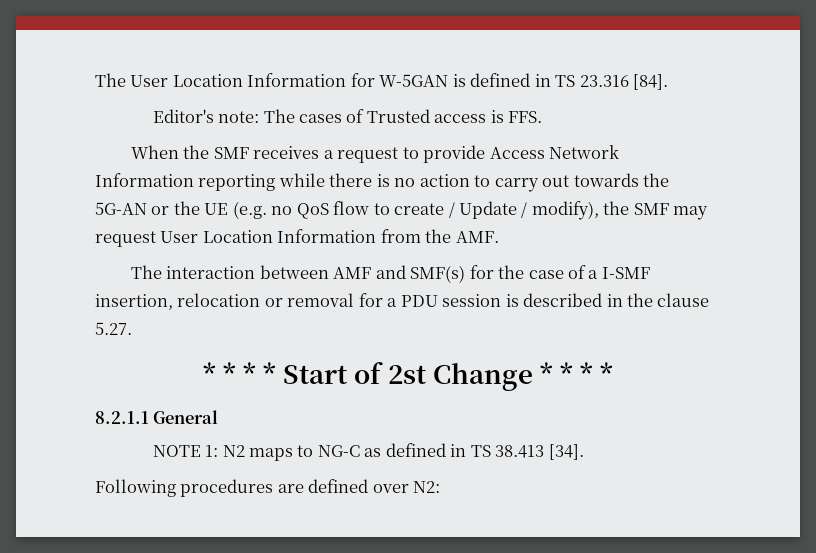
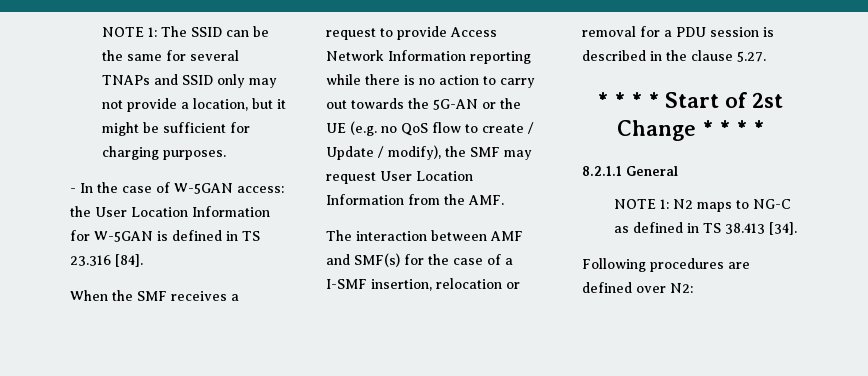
[95,73,126,87] The -> [101,26,269,37] [101,50,239,61] [101,74,277,88] [101,98,286,112] [101,122,250,136] [101,146,226,160] [70,182,284,194] [70,206,91,217] NOTE 1: The SSID can be the same for several TNAPs and SSID only may not provide a location, but it might be sufficient for charging purposes. // - In the case of W-5GAN access: the
[152,109,543,123] // Editor's note: The cases of Trusted access is FFS. -> (143, 260) none

